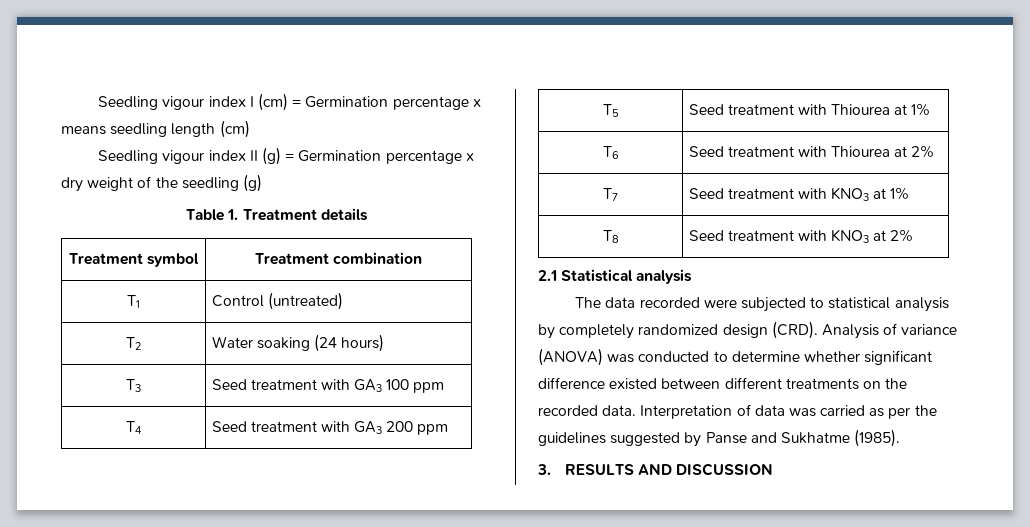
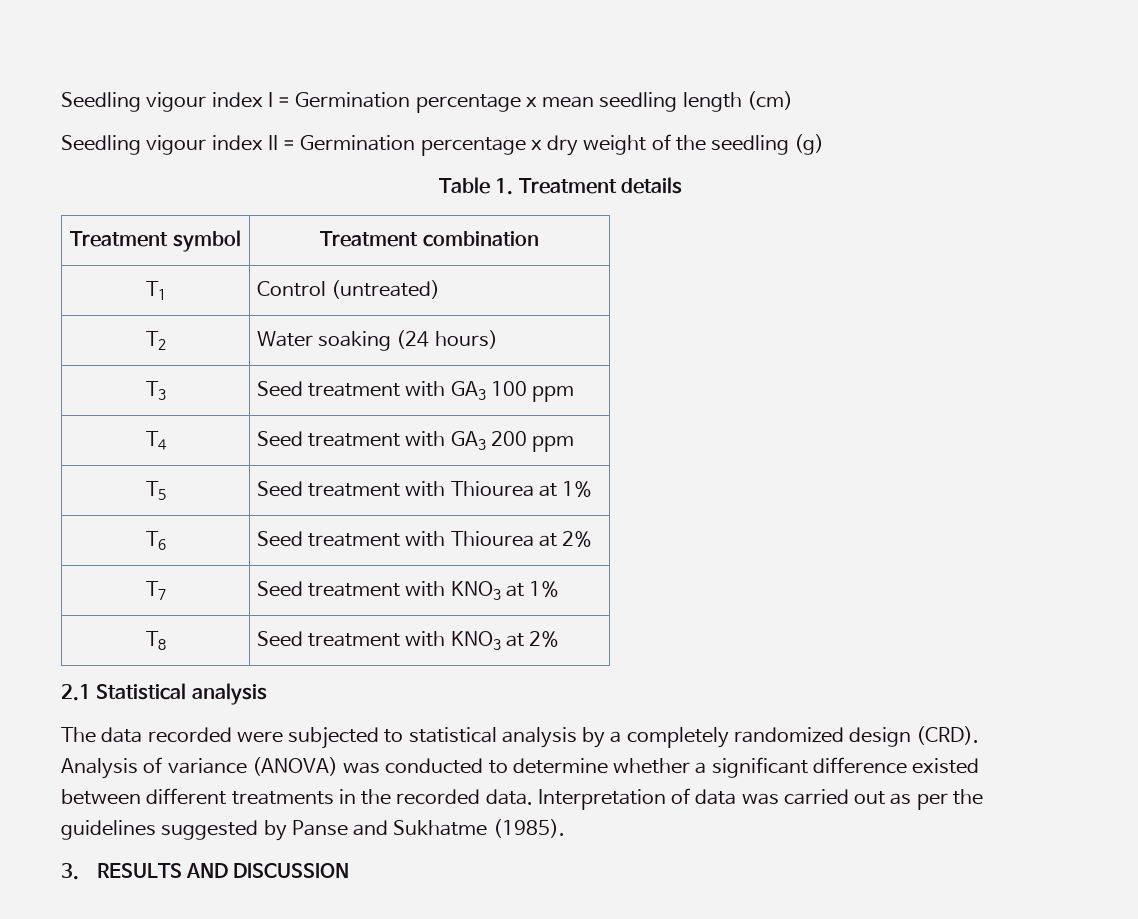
[258,93,481,111] [61,126,106,135] (cm) = Germination percentage x means -> [278,92,595,113] = Germination percentage x mean
[262,147,282,165] (g) -> (278, 142) none
(555, 331) none -> [610,731,622,743] a
(860, 356) none -> [695,762,707,774] a
[862,381,881,389] on -> [338,789,356,804] in
(866, 410) none -> [854,791,886,805] out

